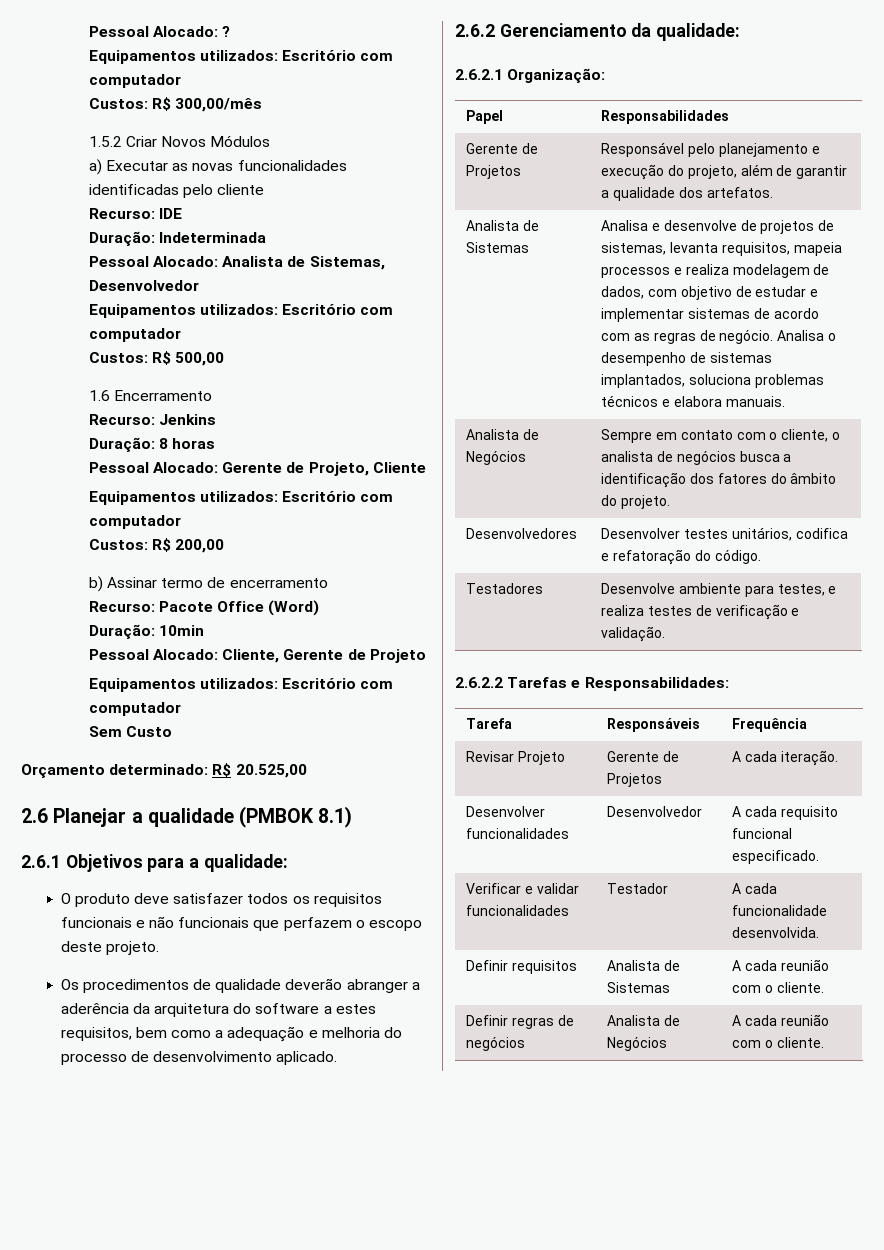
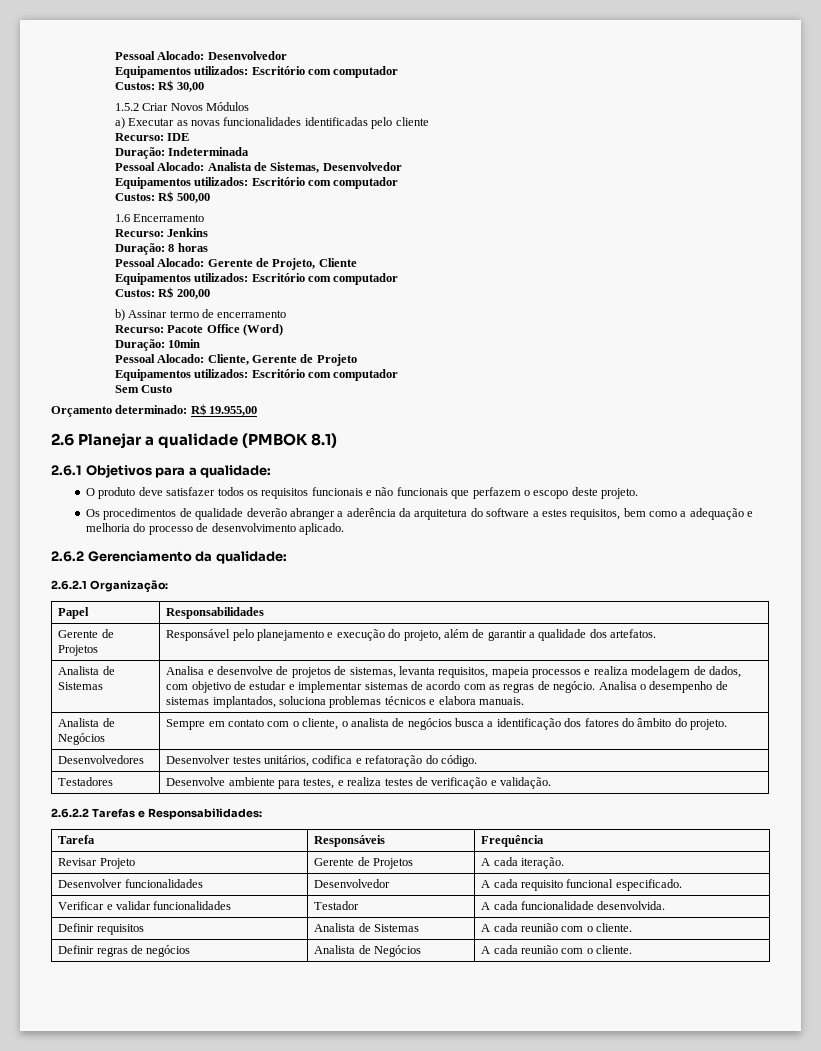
[88,26,231,37] [88,50,394,64] [88,74,181,88] [88,97,263,112] Pessoal Alocado: ? // Equipamentos utilizados: Escritório com computador // Custos: R$ 300,00/mês -> [114,51,287,60] [114,66,399,78] [114,80,204,92] Pessoal Alocado: Desenvolvedor // Equipamentos utilizados: Escritório com computador // Custos: R$ 30,00
[235,764,307,778] 20.525,00 -> [209,406,258,416] 19.955,00

